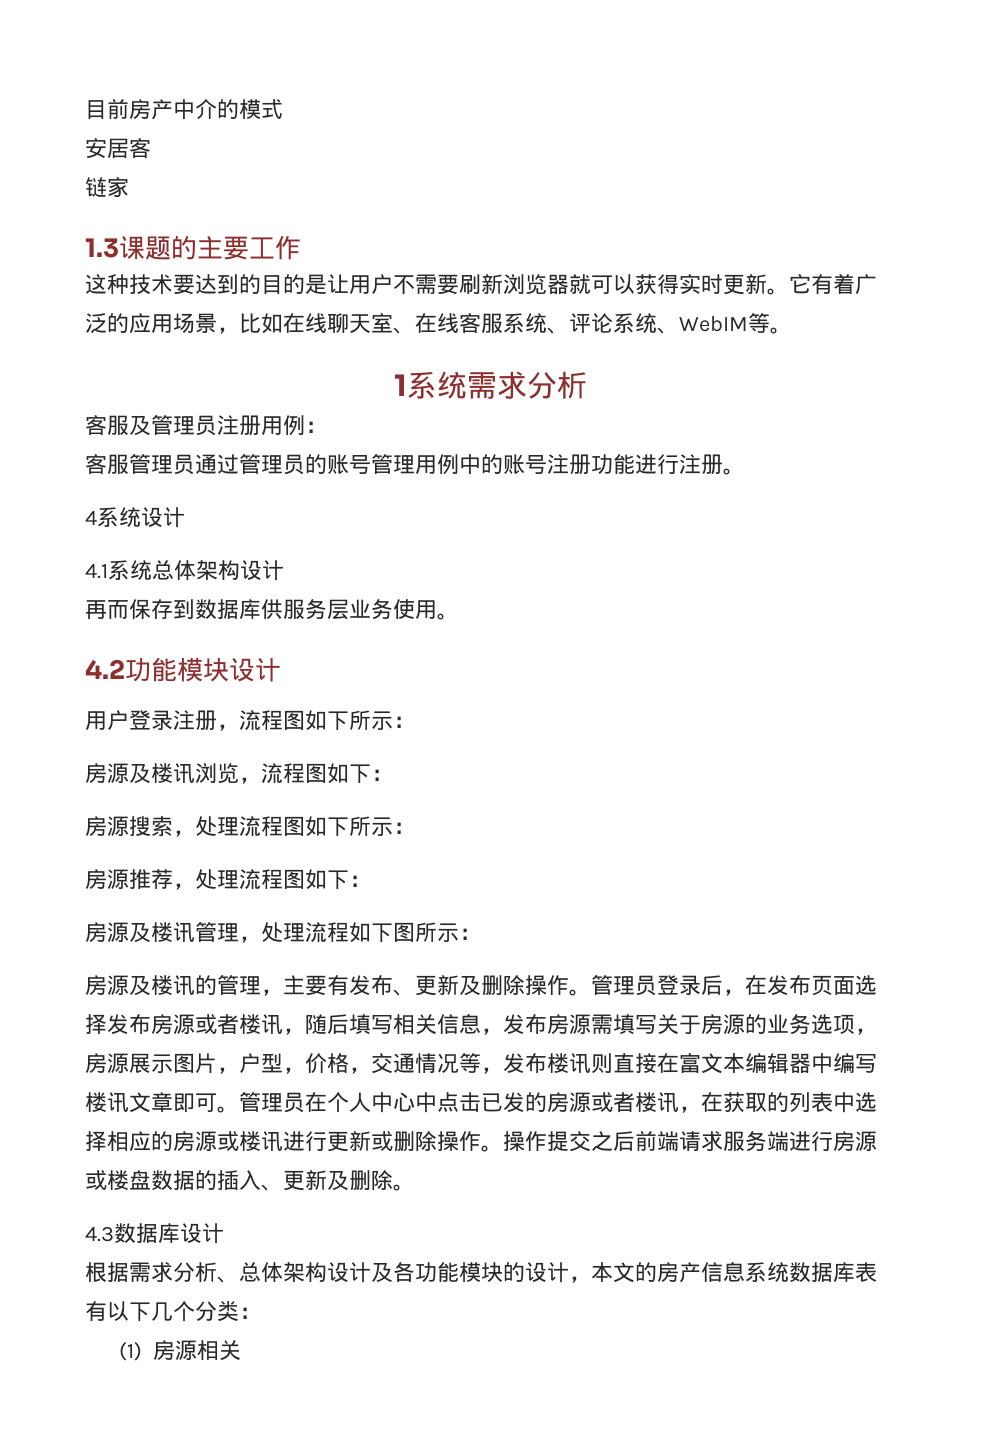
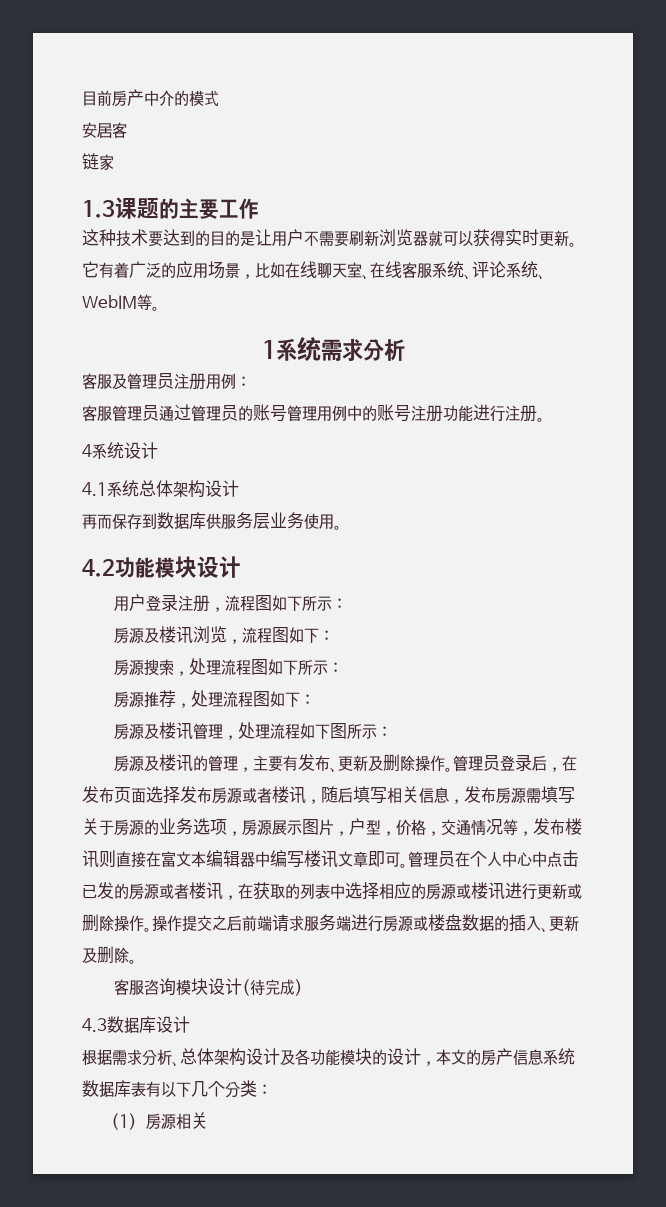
(415, 1187) none -> [113,978,303,996] // 客服咨询模块设计(待完成)

